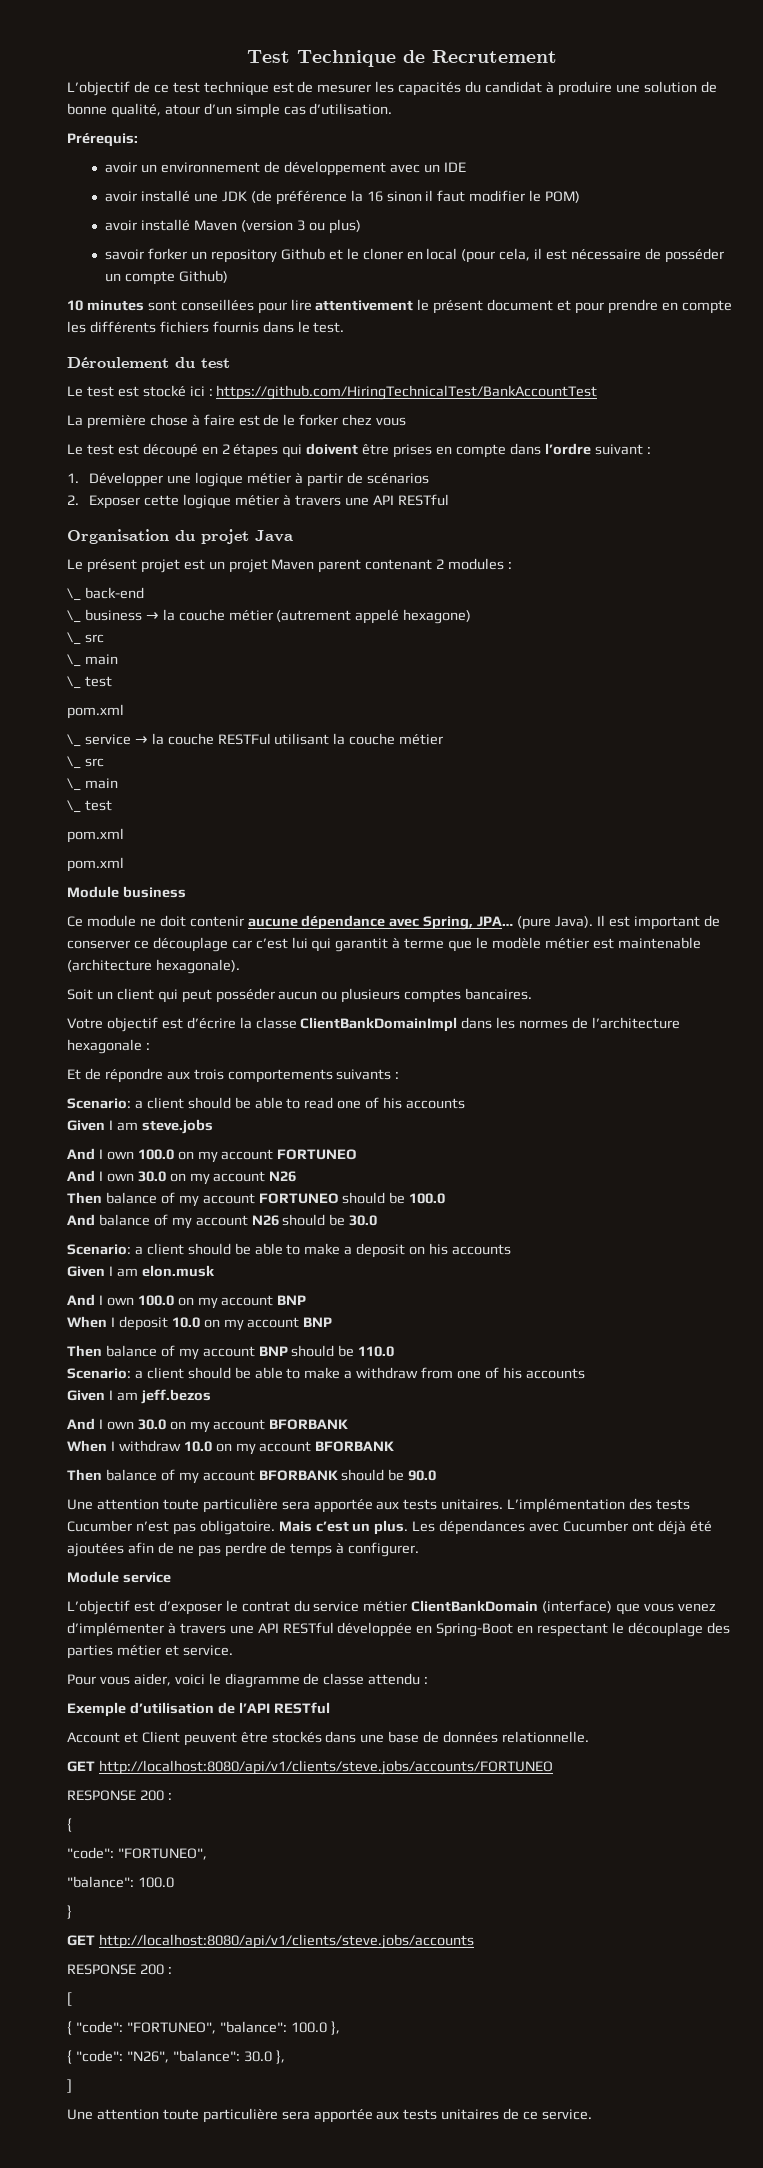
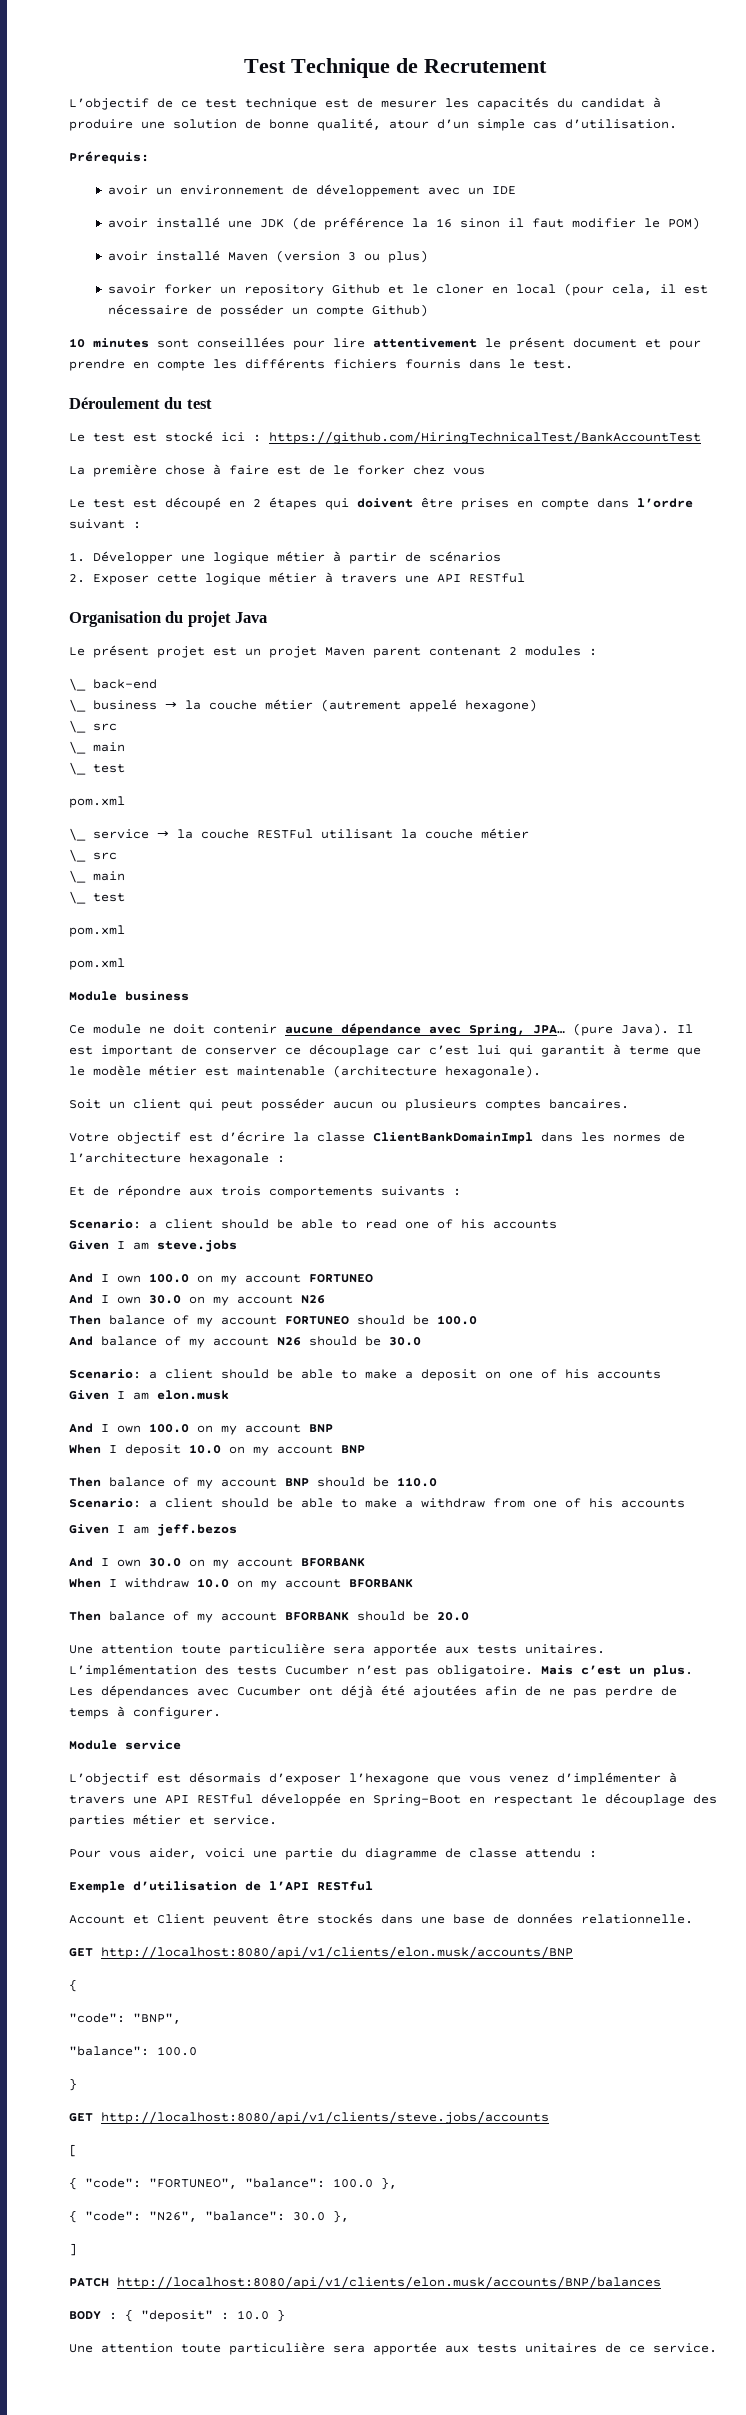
(426, 1250) none -> [509,1369,557,1379] one of
[408,1470,437,1481] 90.0 -> [437,1612,469,1621] 20.0
[158,1600,613,1615] d’exposer le contrat du service métier ClientBankDomain (interface) -> [189,1772,429,1785] désormais d’exposer l’hexagone
[208,1673,221,1685] le -> [253,1848,357,1860] une partie du
[98,1760,553,1775] [67,1790,172,1801] http://localhost:8080/api/v1/clients/steve.jobs/accounts/FORTUNEO // RESPONSE 200 : -> [101,1946,573,1959] http://localhost:8080/api/v1/clients/elon.musk/accounts/BNP
[117,1848,207,1860] "FORTUNEO", -> [133,2013,181,2024] "BNP",
[67,1964,172,1975] // RESPONSE 200 : -> (549, 2117) none
(72, 2086) none -> [69,2276,661,2289] [69,2309,285,2322] // PATCH http://localhost:8080/api/v1/clients/elon.musk/accounts/BNP/balances // BODY : { "deposit" : 10.0 }

